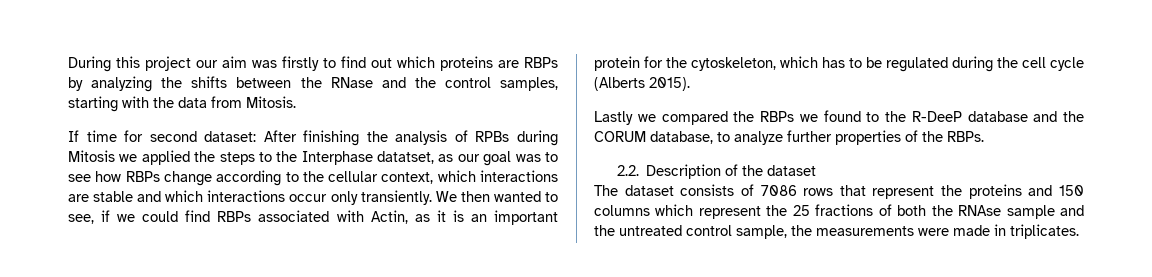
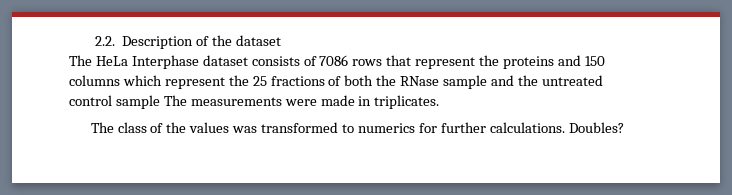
[68,56,558,72] [68,76,558,92] [68,96,296,112] [68,130,558,146] [68,150,558,166] [68,170,558,186] [68,190,558,205] [68,210,559,225] [594,56,1084,72] [594,77,690,91] [594,110,1084,125] [594,130,984,145] During this project our aim was firstly to find out which proteins are RBPs by analyzing the shifts between the RNase and the control samples, starting with the data from Mitosis. // If time for second dataset: After finishing the analysis of RPBs during Mitosis we applied the steps to the Interphase datatset, as our goal was to see how RBPs change according to the cellular context, which interactions are stable and which interactions occur only transiently. We then wanted to see, if we could find RBPs associated with Actin, as it is an important protein for the cytoskeleton, which has to be regulated during the cell cycle (Alberts 2015). // Lastly we compared the RBPs we found to the R-DeeP database and the CORUM database, to analyze further properties of the RBPs. // -> (95, 41) none
(618, 190) none -> [95,55,199,69] HeLa Interphase
[958,205,1002,216] RNAse -> [400,76,440,86] RNase
[736,225,812,239] sample, the -> [115,95,187,109] sample The
(1079, 231) none -> [90,122,624,133] // The class of the values was transformed to numerics for further calculations. Doubles?

